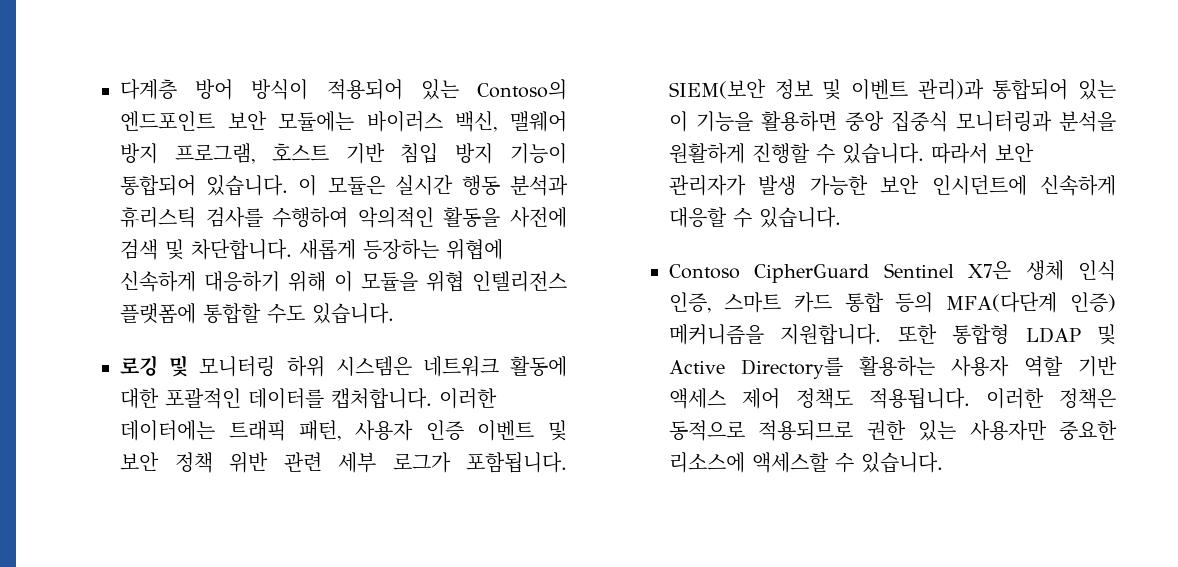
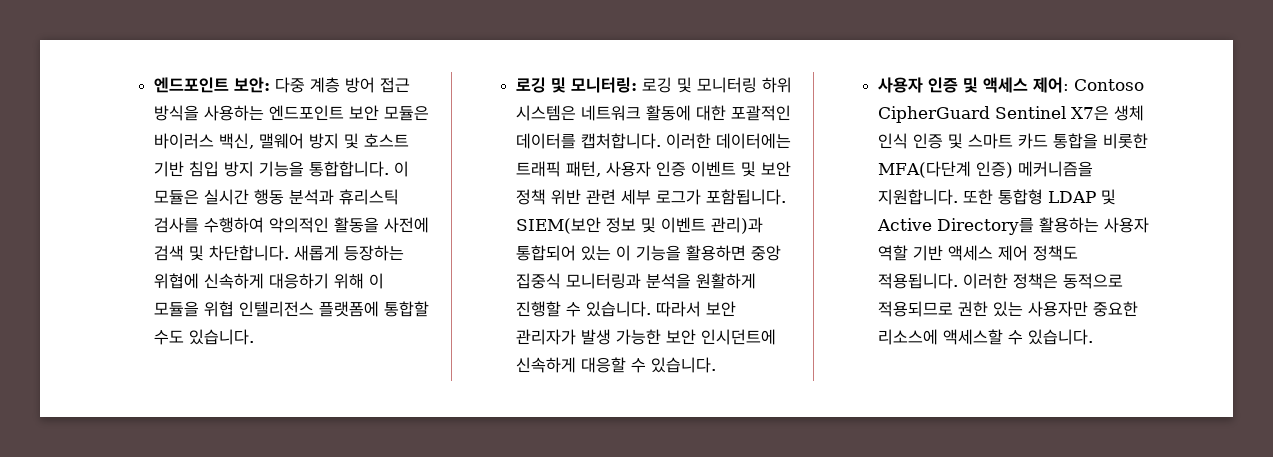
[120,79,567,100] 다계층 방어 방식이 적용되어 있는 Contoso의 -> [154,77,411,93] [154,105,265,121] 엔드포인트 보안: 다중 계층 방어 접근 방식을 사용하는
[278,111,355,132] 모듈에는 -> [384,106,430,121] 모듈은
[174,143,255,164] 프로그램, -> [344,133,360,149] 및
[510,143,567,164] [120,175,289,196] 기능이 통합되어 있습니다. -> [259,161,390,177] 기능을 통합합니다.
(189, 366) none -> [571,77,693,93] 모니터링: 로깅 및
(842, 217) none -> [878,77,1070,93] 사용자 인증 및 액세스 제어:
[669,292,934,313] 인증, 스마트 카드 통합 등의 -> [913,133,1149,149] 인증 및 스마트 카드 통합을 비롯한

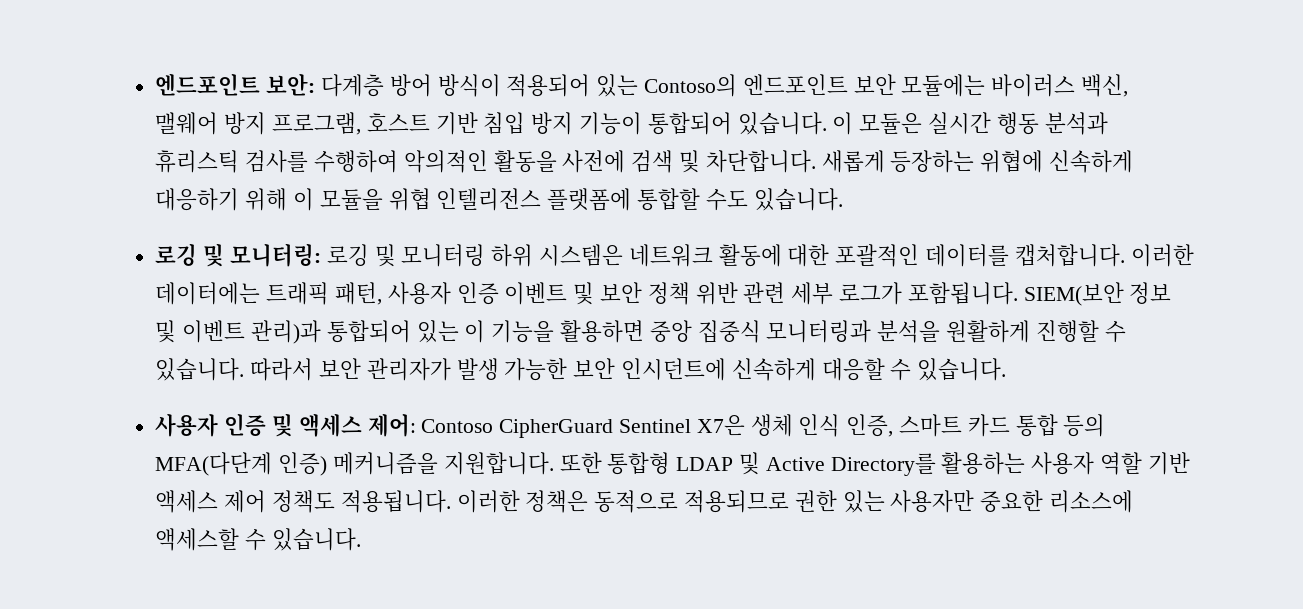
[275,77,411,93] [154,105,265,121] 다중 계층 방어 접근 방식을 사용하는 -> [320,74,737,97] 다계층 방어 방식이 적용되어 있는 Contoso의
[384,106,430,121] 모듈은 -> [901,74,986,97] 모듈에는
[344,133,360,149] 및 -> [271,112,361,135] 프로그램,
[259,161,390,177] 기능을 통합합니다. -> [578,112,827,135] 기능이 통합되어 있습니다.
[913,133,1149,149] 인증 및 스마트 카드 통합을 비롯한 -> [846,414,1106,437] 인증, 스마트 카드 통합 등의

